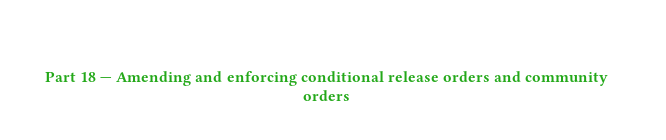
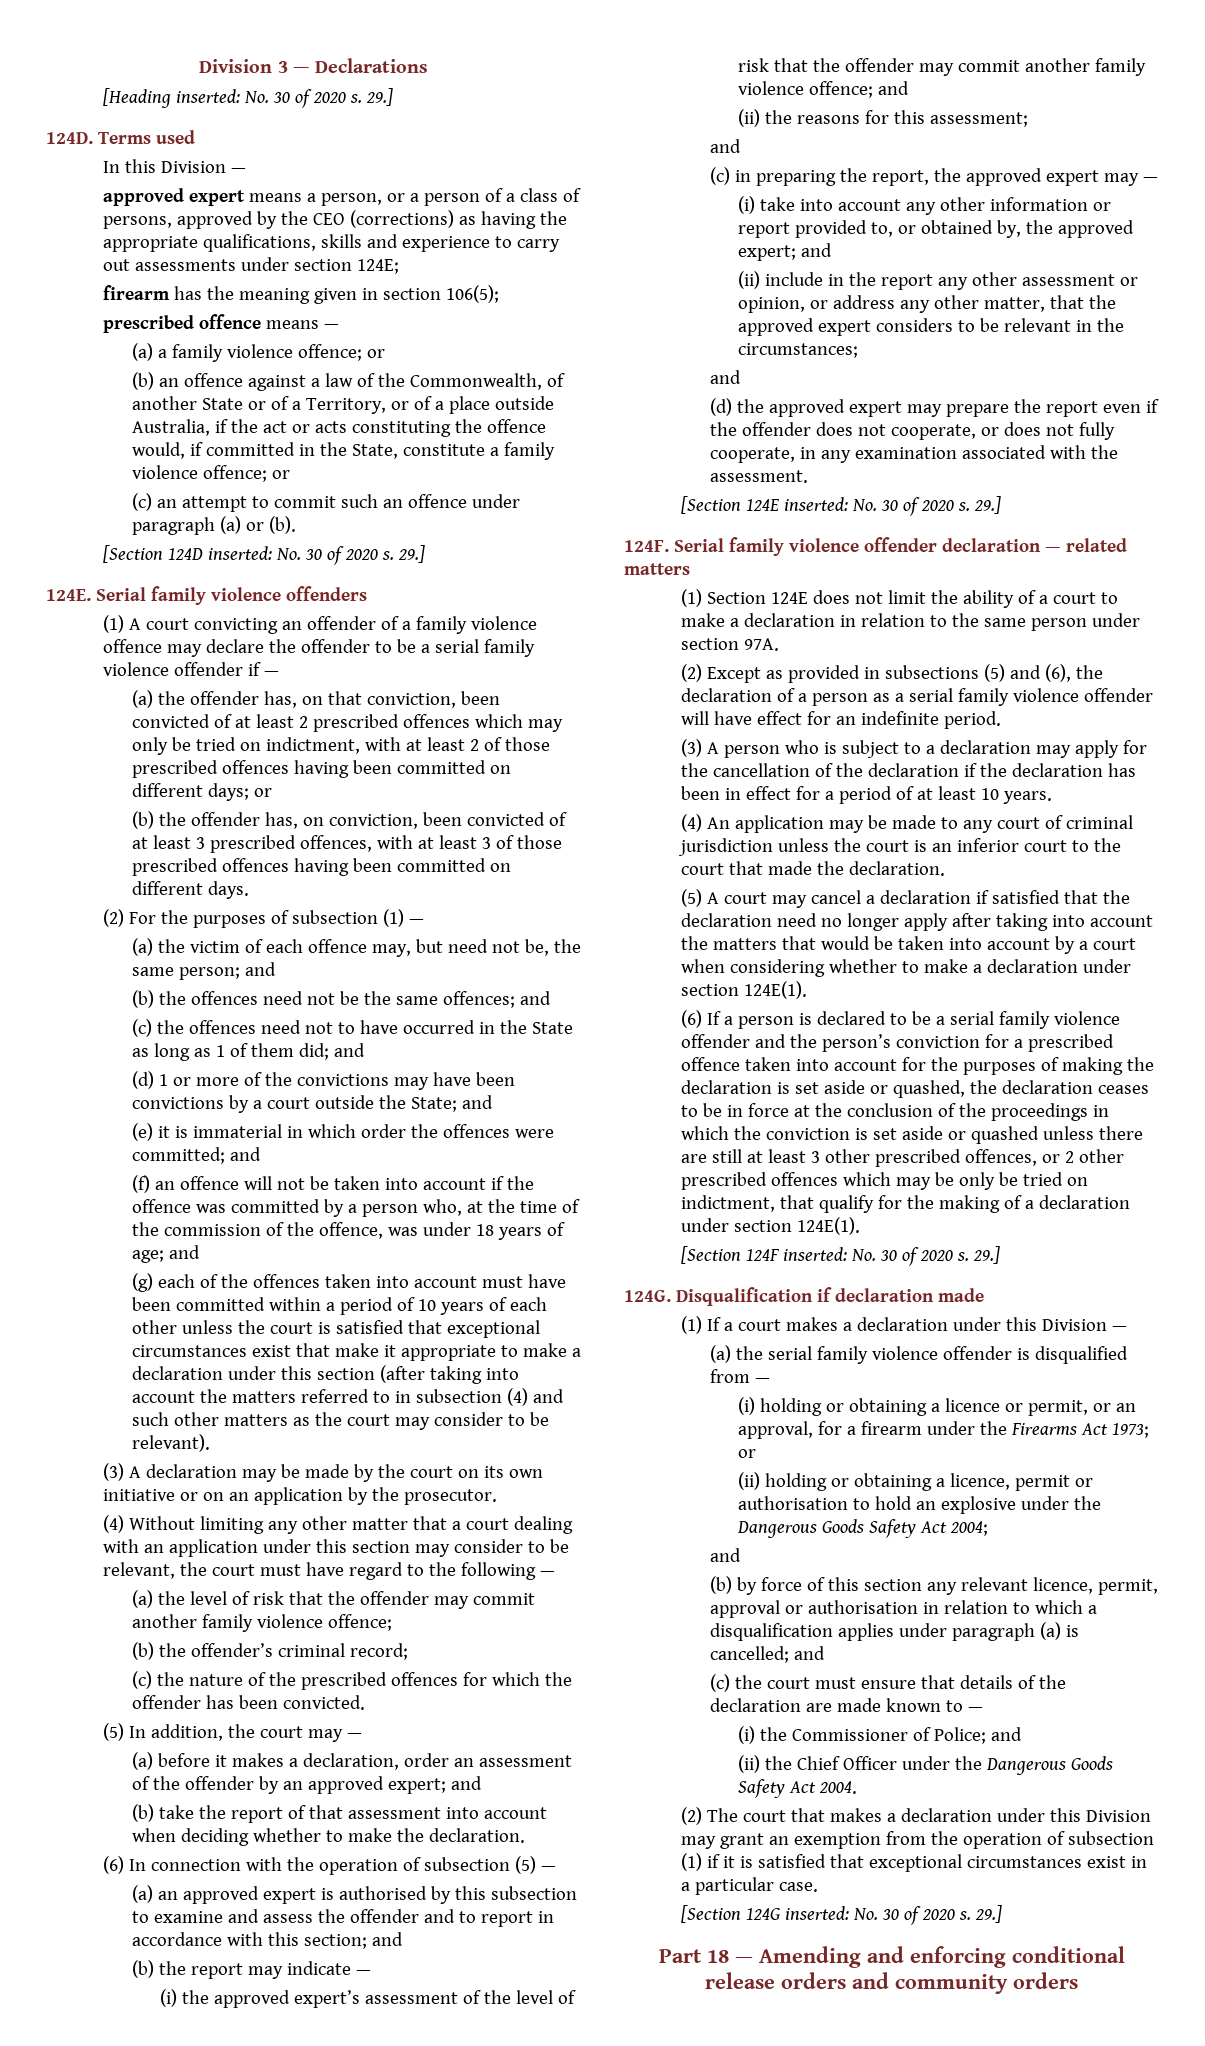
(44, 76) none -> [199,58,428,73] [103,88,394,108] [46,130,195,144] [103,159,247,173] [103,188,582,206] [103,210,568,229] [103,234,561,252] [103,257,400,274] [103,285,500,304] [103,314,340,333] [131,343,385,362] [131,372,565,391] [131,396,554,414] [131,419,546,437] [131,442,555,460] [131,465,290,482] [131,493,520,512] [131,516,296,535] [103,545,426,565] [46,586,367,605] [103,615,538,634] [103,639,536,657] [103,662,280,676] [131,690,500,708] [131,714,563,732] [131,737,550,755] [131,760,511,778] [131,783,272,801] [131,811,567,829] [131,835,562,853] [131,858,511,876] [131,881,249,899] [103,909,425,928] [131,938,581,957] [131,962,276,980] [131,990,551,1008] [131,1019,573,1037] [131,1043,365,1061] [131,1071,515,1090] [131,1095,493,1113] [131,1123,554,1141] [131,1147,261,1164] [131,1175,534,1193] [131,1199,580,1217] [131,1222,565,1240] [131,1245,200,1263] [131,1273,566,1292] [131,1297,547,1315] [131,1320,540,1338] [131,1343,581,1361] [131,1365,519,1384] [131,1388,564,1406] [131,1412,549,1430] [131,1434,210,1452] [103,1463,544,1482] [103,1487,498,1505] [103,1515,574,1534] [103,1539,570,1557] [103,1562,556,1580] [131,1590,535,1609] [131,1614,392,1632] [131,1642,408,1660] [131,1671,572,1690] [131,1695,365,1710] [103,1723,363,1742] [131,1752,572,1770] [131,1776,482,1794] [131,1804,547,1823] [131,1828,525,1846] [103,1856,557,1875] [131,1885,577,1904] [131,1909,554,1927] [131,1932,403,1949] [131,1960,371,1979] [160,1989,577,2008] [738,58,1147,76] [738,81,910,98] [738,109,1029,127] [709,139,741,153] [709,167,1158,186] [738,196,1112,215] [738,220,1135,238] [738,243,833,261] [738,271,1139,290] [738,295,1117,313] [738,318,1125,336] [738,343,859,358] [709,370,741,384] [709,398,1159,417] [709,422,1115,440] [709,445,1118,463] [709,470,808,483] [681,496,1002,516] [624,537,1127,556] [624,563,690,575] [681,589,1119,608] [681,613,1141,631] [681,638,780,651] [681,664,1104,683] [681,688,1154,706] [681,711,1002,729] [681,739,1148,758] [681,763,1137,777] [681,786,1053,804] [681,814,1134,833] [678,838,1122,856] [681,861,946,876] [681,889,1131,908] [681,913,1154,931] [681,936,1137,954] [681,959,1132,977] [681,981,808,999] [681,1010,1121,1029] [681,1034,1115,1052] [681,1057,1155,1075] [681,1080,1150,1098] [681,1103,1110,1121] [681,1126,1144,1144] [681,1149,1125,1167] [681,1172,1089,1190] [681,1195,1131,1213] [681,1217,861,1235] [681,1246,1001,1266] [624,1287,984,1306] [681,1316,1128,1334] [709,1345,1128,1364] [709,1369,770,1383] [738,1397,1137,1416] [738,1421,1150,1439] [738,1449,757,1458] [738,1472,1094,1491] [738,1496,1102,1514] [737,1519,989,1538] [709,1548,741,1562] [709,1576,1158,1595] [709,1600,1097,1618] [709,1622,1079,1641] [709,1646,825,1663] [709,1674,1066,1692] [709,1698,983,1712] [738,1726,1023,1744] [738,1755,1114,1775] [738,1779,858,1798] [681,1807,1152,1825] [681,1831,1155,1849] [681,1853,1148,1872] [681,1877,819,1895] [681,1905,1003,1925] Division 3 — Declarations // [Heading inserted: No. 30 of 2020 s. 29.] // 124D. Terms used // In this Division — // approved expert means a person, or a person of a class of persons, approved by the CEO (corrections) as having the appropriate qualifications, skills and experience to carry out assessments under section 124E; // firearm has the meaning given in section 106(5); // prescribed offence means — // (a) a family violence offence; or // (b) an offence against a law of the Commonwealth, of another State or of a Territory, or of a place outside Australia, if the act or acts constituting the offence would, if committed in the State, constitute a family violence offence; or // (c) an attempt to commit such an offence under paragraph (a) or (b). // [Section 124D inserted: No. 30 of 2020 s. 29.] // 124E. Serial family violence offenders // (1) A court convicting an offender of a family violence offence may declare the offender to be a serial family violence offender if — // (a) the offender has, on that conviction, been convicted of at least 2 prescribed offences which may only be tried on indictment, with at least 2 of those prescribed offences having been committed on different days; or // (b) the offender has, on conviction, been convicted of at least 3 prescribed offences, with at least 3 of those prescribed offences having been committed on different days. // (2) For the purposes of subsection (1) — // (a) the victim of each offence may, but need not be, the same person; and // (b) the offences need not be the same offences; and // (c) the offences need not to have occurred in the State as long as 1 of them did; and // (d) 1 or more of the convictions may have been convictions by a court outside the State; and // (e) it is immaterial in which order the offences were committed; and // (f) an offence will not be taken into account if the offence was committed by a person who, at the time of the commission of the offence, was under 18 years of age; and // (g) each of the offences taken into account must have been committed within a period of 10 years of each other unless the court is satisfied that exceptional circumstances exist that make it appropriate to make a declaration under this section (after taking into account the matters referred to in subsection (4) and such other matters as the court may consider to be relevant). // (3) A declaration may be made by the court on its own initiative or on an application by the prosecutor. // (4) Without limiting any other matter that a court dealing with an application under this section may consider to be relevant, the court must have regard to the following — // (a) the level of risk that the offender may commit another family violence offence; // (b) the offender’s criminal record; // (c) the nature of the prescribed offences for which the offender has been convicted. // (5) In addition, the court may — // (a) before it makes a declaration, order an assessment of the offender by an approved expert; and // (b) take the report of that assessment into account when deciding whether to make the declaration. // (6) In connection with the operation of subsection (5) — // (a) an approved expert is authorised by this subsection to examine and assess the offender and to report in accordance with this section; and // (b) the report may indicate — // (i) the approved expert’s assessment of the level of risk that the offender may commit another family violence offence; and // (ii) the reasons for this assessment; // and // (c) in preparing the report, the approved expert may — // (i) take into account any other information or report provided to, or obtained by, the approved expert; and // (ii) include in the report any other assessment or opinion, or address any other matter, that the approved expert considers to be relevant in the circumstances; // and // (d) the approved expert may prepare the report even if the offender does not cooperate, or does not fully cooperate, in any examination associated with the assessment. // [Section 124E inserted: No. 30 of 2020 s. 29.] // 124F. Serial family violence offender declaration — related matters // (1) Section 124E does not limit the ability of a court to make a declaration in relation to the same person under section 97A. // (2) Except as provided in subsections (5) and (6), the declaration of a person as a serial family violence offender will have effect for an indefinite period. // (3) A person who is subject to a declaration may apply for the cancellation of the declaration if the declaration has been in effect for a period of at least 10 years. // (4) An application may be made to any court of criminal jurisdiction unless the court is an inferior court to the court that made the declaration. // (5) A court may cancel a declaration if satisfied that the declaration need no longer apply after taking into account the matters that would be taken into account by a court when considering whether to make a declaration under section 124E(1). // (6) If a person is declared to be a serial family violence offender and the person’s conviction for a prescribed offence taken into account for the purposes of making the declaration is set aside or quashed, the declaration ceases to be in force at the conclusion of the proceedings in which the conviction is set aside or quashed unless there are still at least 3 other prescribed offences, or 2 other prescribed offences which may be only be tried on indictment, that qualify for the making of a declaration under section 124E(1). // [Section 124F inserted: No. 30 of 2020 s. 29.] // 124G. Disqualification if declaration made // (1) If a court makes a declaration under this Division — // (a) the serial family violence offender is disqualified from — // (i) holding or obtaining a licence or permit, or an approval, for a firearm under the Firearms Act 1973; or // (ii) holding or obtaining a licence, permit or authorisation to hold an explosive under the Dangerous Goods Safety Act 2004; // and // (b) by force of this section any relevant licence, permit, approval or authorisation in relation to which a disqualification applies under paragraph (a) is cancelled; and // (c) the court must ensure that details of the declaration are made known to — // (i) the Commissioner of Police; and // (ii) the Chief Officer under the Dangerous Goods Safety Act 2004. // (2) The court that makes a declaration under this Division may grant an exemption from the operation of subsection (1) if it is satisfied that exceptional circumstances exist in a particular case. // [Section 124G inserted: No. 30 of 2020 s. 29.] //

